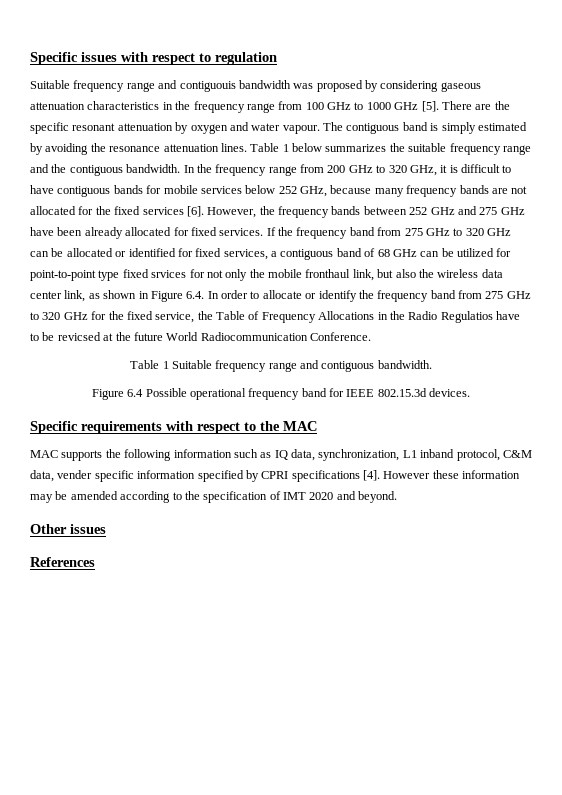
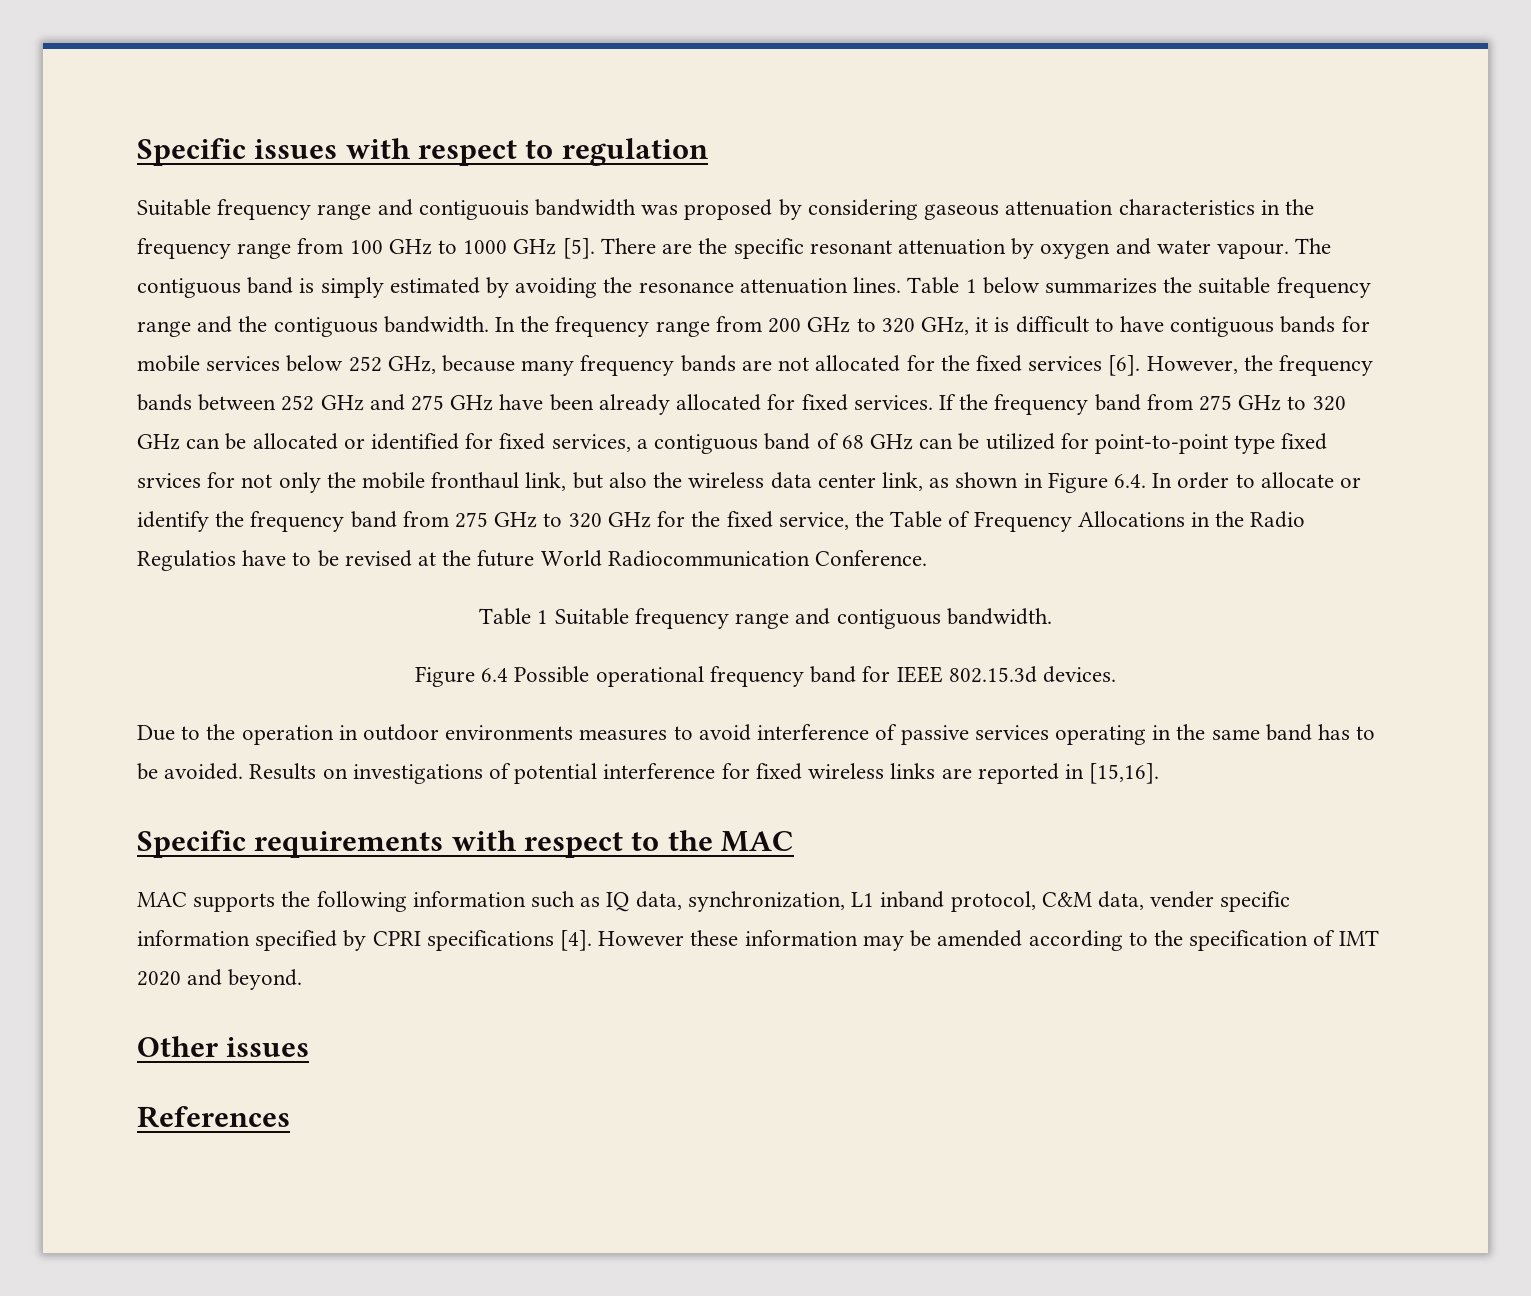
[57,332,101,341] revicsed -> [344,550,412,567] revised
(471, 392) none -> [137,724,1376,745] [137,763,1160,784] // Due to the operation in outdoor environments measures to avoid interference of passive services operating in the same band has to be avoided. Results on investigations of potential interference for fixed wireless links are reported in [15,16].

